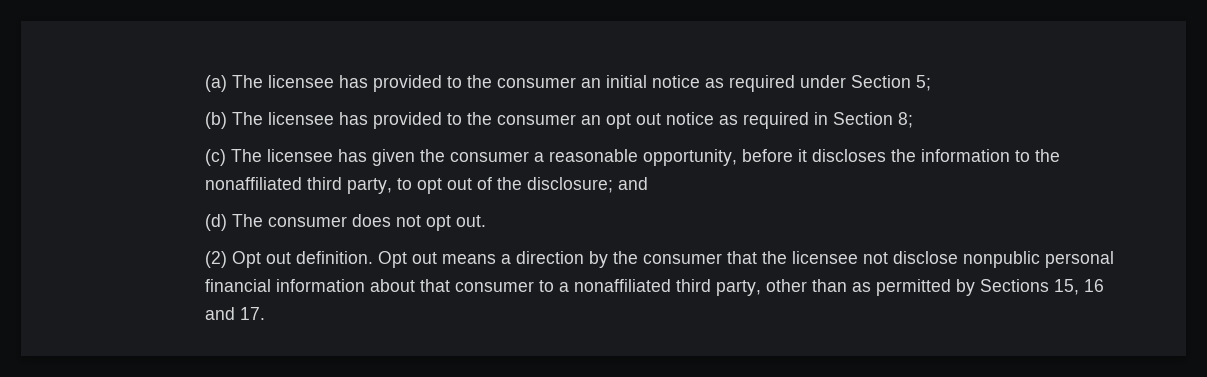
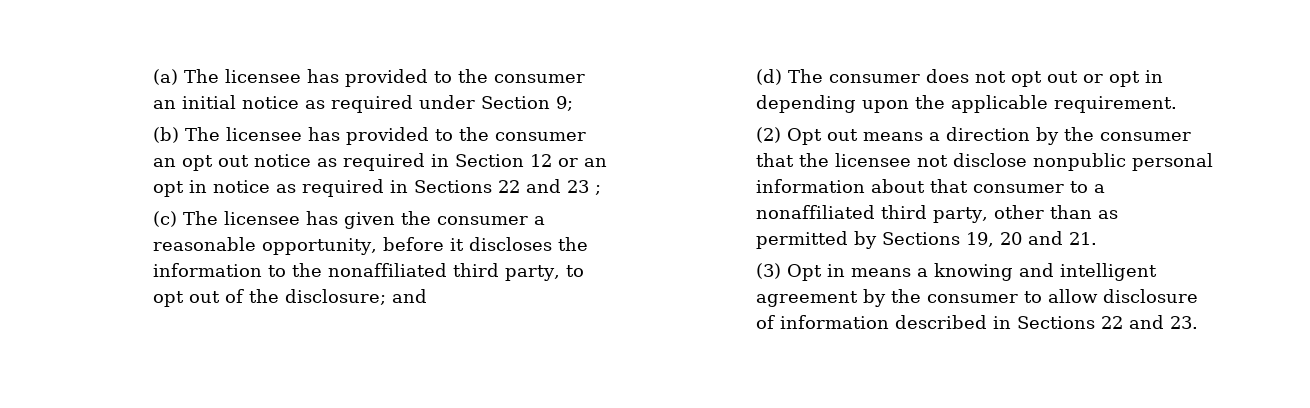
[916,75,932,91] 5; -> [555,96,573,111] 9;
[898,112,914,128] 8; -> [529,154,607,167] [152,179,601,197] 12 or an opt in notice as required in Sections 22 and 23 ;
[456,215,487,227] out. -> [1046,70,1163,87] [755,95,1177,113] out or opt in depending upon the applicable requirement.
[296,251,438,268] definition. Opt out -> (858, 135) none
[205,279,272,292] financial -> (1213, 162) none
[1054,279,1105,295] [205,307,266,320] 15, 16 and 17. -> [965,231,1097,247] [755,263,1157,281] [755,289,1198,307] [755,315,1198,329] 19, 20 and 21. // (3) Opt in means a knowing and intelligent agreement by the consumer to allow disclosure of information described in Sections 22 and 23.

